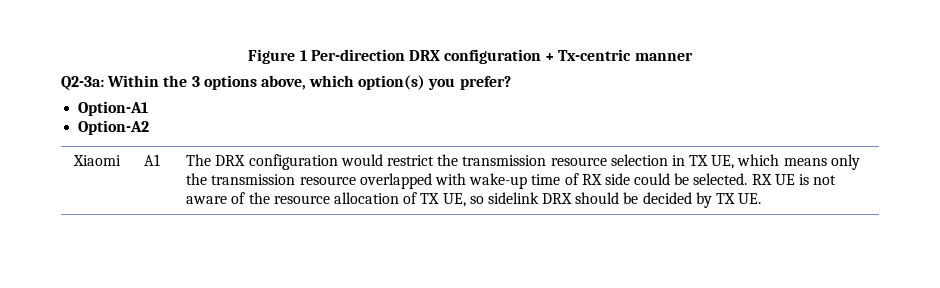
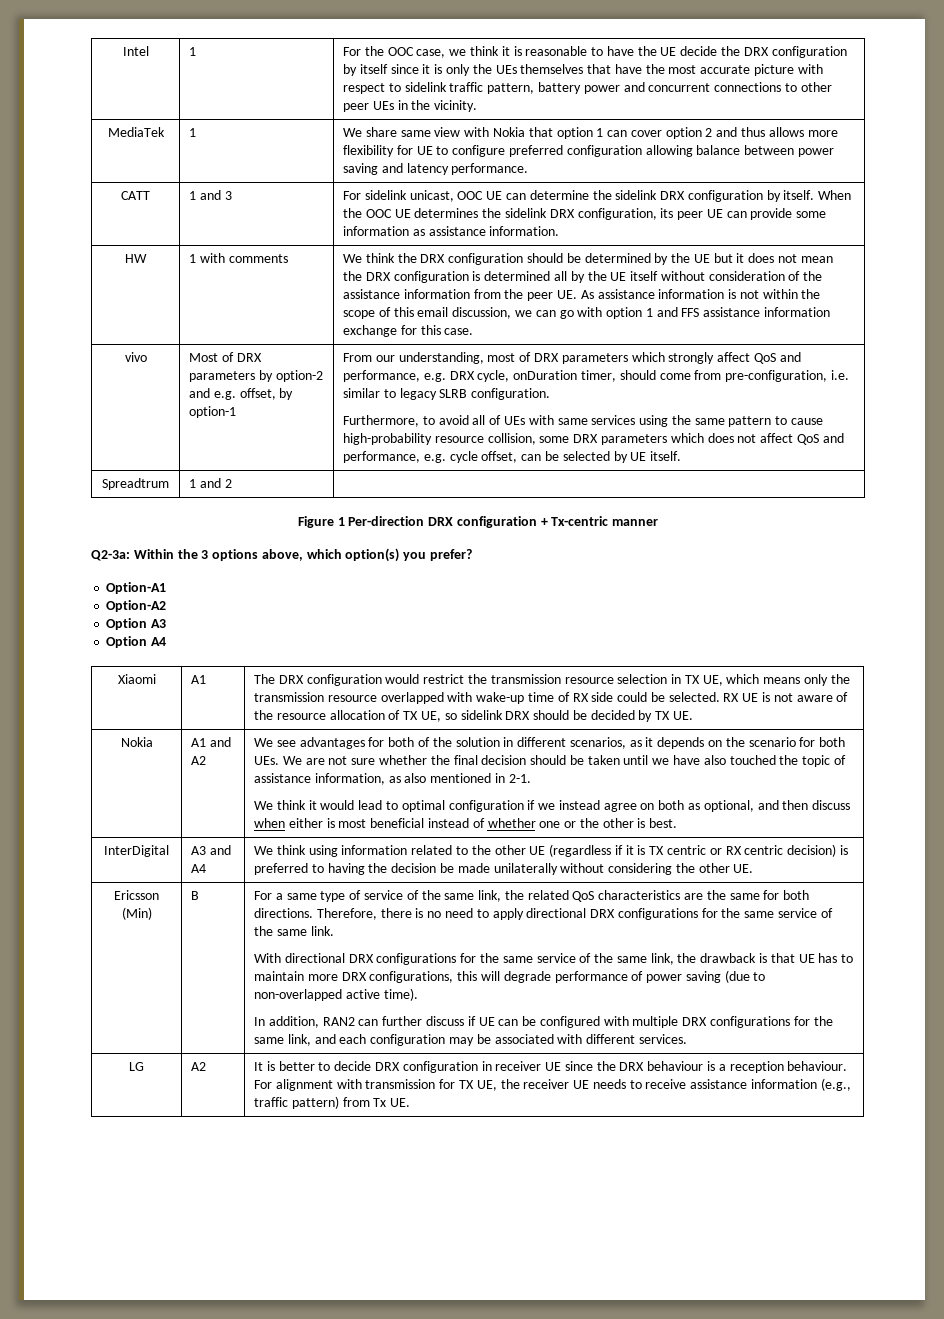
(248, 56) none -> [122,46,149,56] [189,47,197,56] [343,46,847,58] [343,64,823,76] [343,82,832,94] [343,100,478,112] [107,127,165,137] [189,128,197,137] [343,127,838,139] [343,145,834,157] [343,163,529,175] [121,191,150,200] [189,190,232,200] [343,190,852,202] [343,208,827,220] [343,226,560,236] [125,254,147,263] [189,253,288,263] [343,253,833,265] [343,271,823,283] [343,289,821,301] [343,307,830,319] [343,325,474,337] [124,352,147,362] [189,352,262,362] [189,370,323,382] [189,388,294,400] [189,406,237,418] [343,352,801,364] [343,370,849,382] [343,388,551,400] [343,415,823,427] [343,433,844,445] [343,451,682,463] [102,478,169,490] [189,478,232,488] Intel | 1 | For the OOC case, we think it is reasonable to have the UE decide the DRX configuration by itself since it is only the UEs themselves that have the most accurate picture with respect to sidelink traffic pattern, battery power and concurrent connections to other peer UEs in the vicinity. // MediaTek | 1 | We share same view with Nokia that option 1 can cover option 2 and thus allows more flexibility for UE to configure preferred configuration allowing balance between power saving and latency performance. // CATT | 1 and 3 | For sidelink unicast, OOC UE can determine the sidelink DRX configuration by itself. When the OOC UE determines the sidelink DRX configuration, its peer UE can provide some information as assistance information. // HW | 1 with comments | We think the DRX configuration should be determined by the UE but it does not mean the DRX configuration is determined all by the UE itself without consideration of the assistance information from the peer UE. As assistance information is not within the scope of this email discussion, we can go with option 1 and FFS assistance information exchange for this case. // vivo | Most of DRX parameters by option-2 and e.g. offset, by option-1 | From our understanding, most of DRX parameters which strongly affect QoS and performance, e.g. DRX cycle, onDuration timer, should come from pre-configuration, i.e. similar to legacy SLRB configuration. // Furthermore, to avoid all of UEs with same services using the same pattern to cause high-probability resource collision, some DRX parameters which does not affect QoS and performance, e.g. cycle offset, can be selected by UE itself. // Spreadtrum | 1 and 2 | //
(150, 127) none -> [106,618,167,630] [106,636,167,648] // Option A3 // Option A4
(762, 198) none -> [120,737,153,747] [191,737,231,747] [191,756,207,765] [254,737,846,749] [254,755,846,767] [254,773,531,785] [254,800,851,812] [254,818,678,828] [104,845,169,857] [191,845,231,855] [191,864,207,873] [254,844,848,857] [254,863,754,875] [114,890,159,900] [121,907,152,920] [191,891,200,900] [254,890,810,902] [254,908,833,920] [254,926,334,936] [254,953,854,965] [254,970,766,983] [254,988,418,1001] [254,1016,833,1028] [254,1034,687,1046] [129,1062,144,1071] [191,1062,207,1071] [254,1061,848,1073] [254,1078,851,1091] [254,1096,411,1109] // Nokia | A1 and A2 | We see advantages for both of the solution in different scenarios, as it depends on the scenario for both UEs. We are not sure whether the final decision should be taken until we have also touched the topic of assistance information, as also mentioned in 2-1. // We think it would lead to optimal configuration if we instead agree on both as optional, and then discuss when either is most beneficial instead of whether one or the other is best. // InterDigital | A3 and A4 | We think using information related to the other UE (regardless if it is TX centric or RX centric decision) is preferred to having the decision be made unilaterally without considering the other UE. // Ericsson (Min) | B | For a same type of service of the same link, the related QoS characteristics are the same for both directions. Therefore, there is no need to apply directional DRX configurations for the same service of the same link. // With directional DRX configurations for the same service of the same link, the drawback is that UE has to maintain more DRX configurations, this will degrade performance of power saving (due to non-overlapped active time). // In addition, RAN2 can further discuss if UE can be configured with multiple DRX configurations for the same link, and each configuration may be associated with different services. // LG | A2 | It is better to decide DRX configuration in receiver UE since the DRX behaviour is a reception behaviour. For alignment with transmission for TX UE, the receiver UE needs to receive assistance information (e.g., traffic pattern) from Tx UE.

